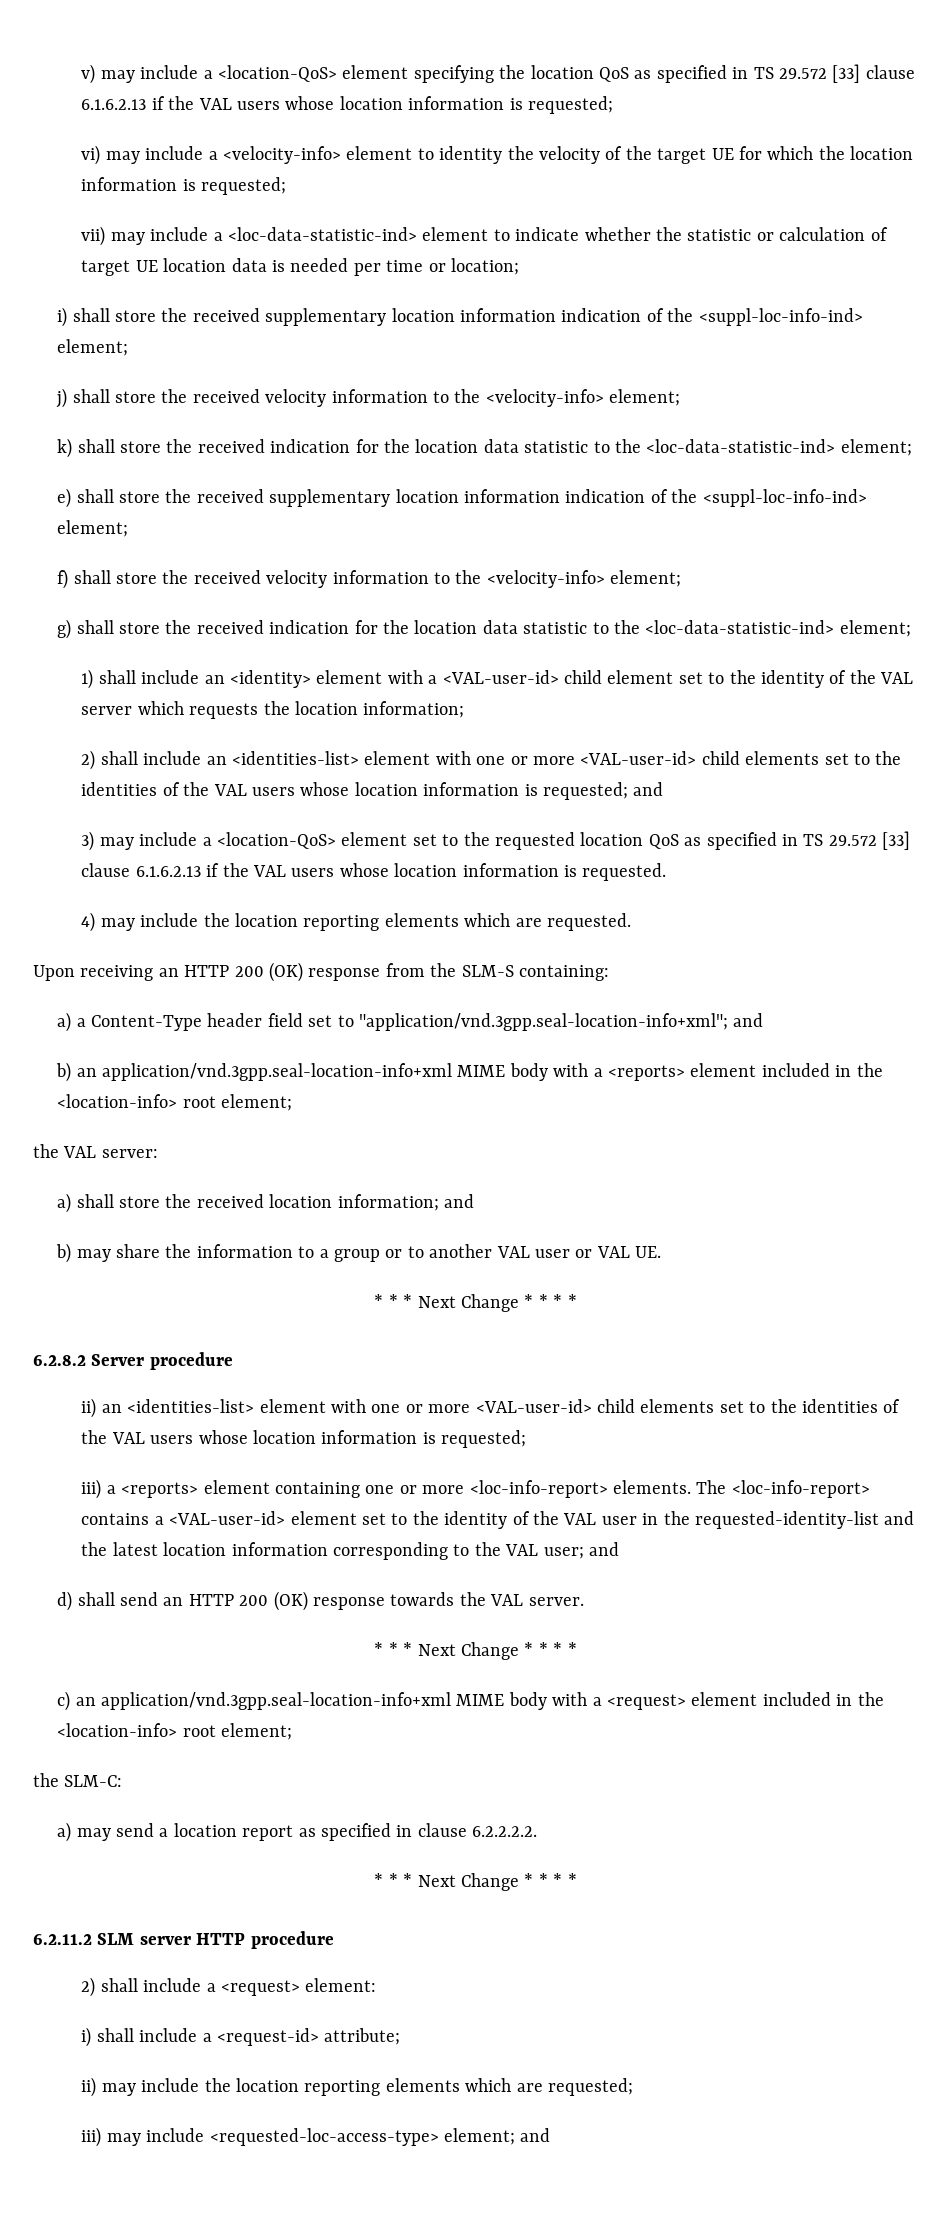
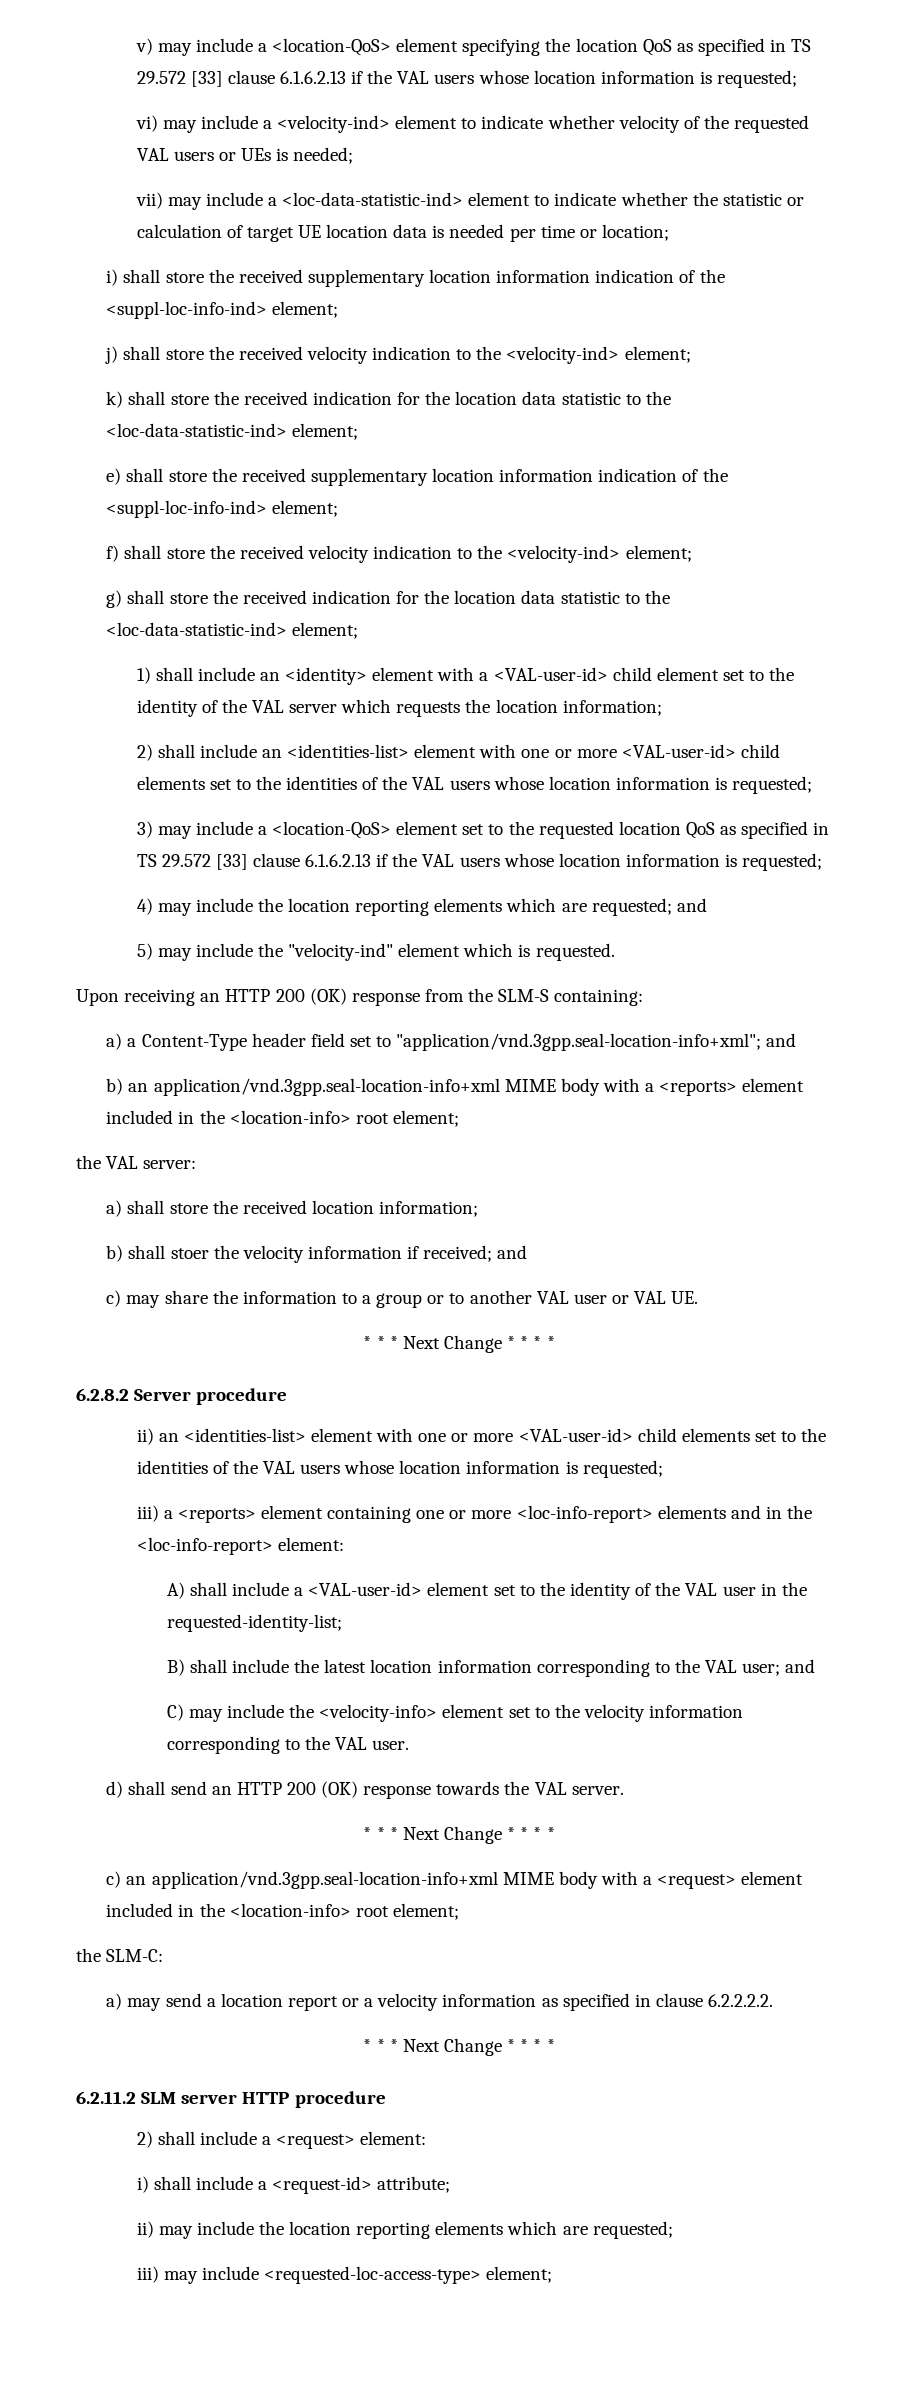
[223,146,534,164] <velocity-info> element to identity the -> [277,115,615,133] <velocity-ind> element to indicate whether
[657,146,914,164] [81,177,287,195] target UE for which the location information is requested; -> [734,115,810,133] [136,147,354,164] requested VAL users or UEs is needed;
[331,389,604,407] information to the <velocity-info> -> [372,346,620,364] indication to the <velocity-ind>
[332,570,605,588] information to the <velocity-info> -> [373,545,621,563] indication to the <velocity-ind>
[633,782,664,796] and -> (813, 785) none
[582,863,667,881] requested. -> [742,853,823,871] requested;
(542, 922) none -> [591,898,707,916] [136,943,531,961] requested; and // 5) may include the "velocity-ind" element which is
[444,1194,475,1208] [56,1243,72,1263] and // b) -> [106,1245,528,1263] [106,1290,122,1307] // b) shall stoer the velocity information if received; and // c)
[613,1480,870,1498] [81,1513,150,1525] elements. The <loc-info-report> contains -> [657,1505,813,1519] [136,1537,344,1555] [166,1582,290,1599] elements and in the <loc-info-report> element: // A) shall include
[695,1511,915,1529] requested-identity-list and -> [166,1614,342,1632] [166,1659,290,1676] requested-identity-list; // B) shall include
(620, 1549) none -> [166,1704,744,1722] [166,1736,410,1754] // C) may include the <velocity-info> element set to the velocity information corresponding to the VAL user.
(294, 1833) none -> [342,1993,537,2011] or a velocity information
[520,2128,551,2142] and -> (553, 2274) none

